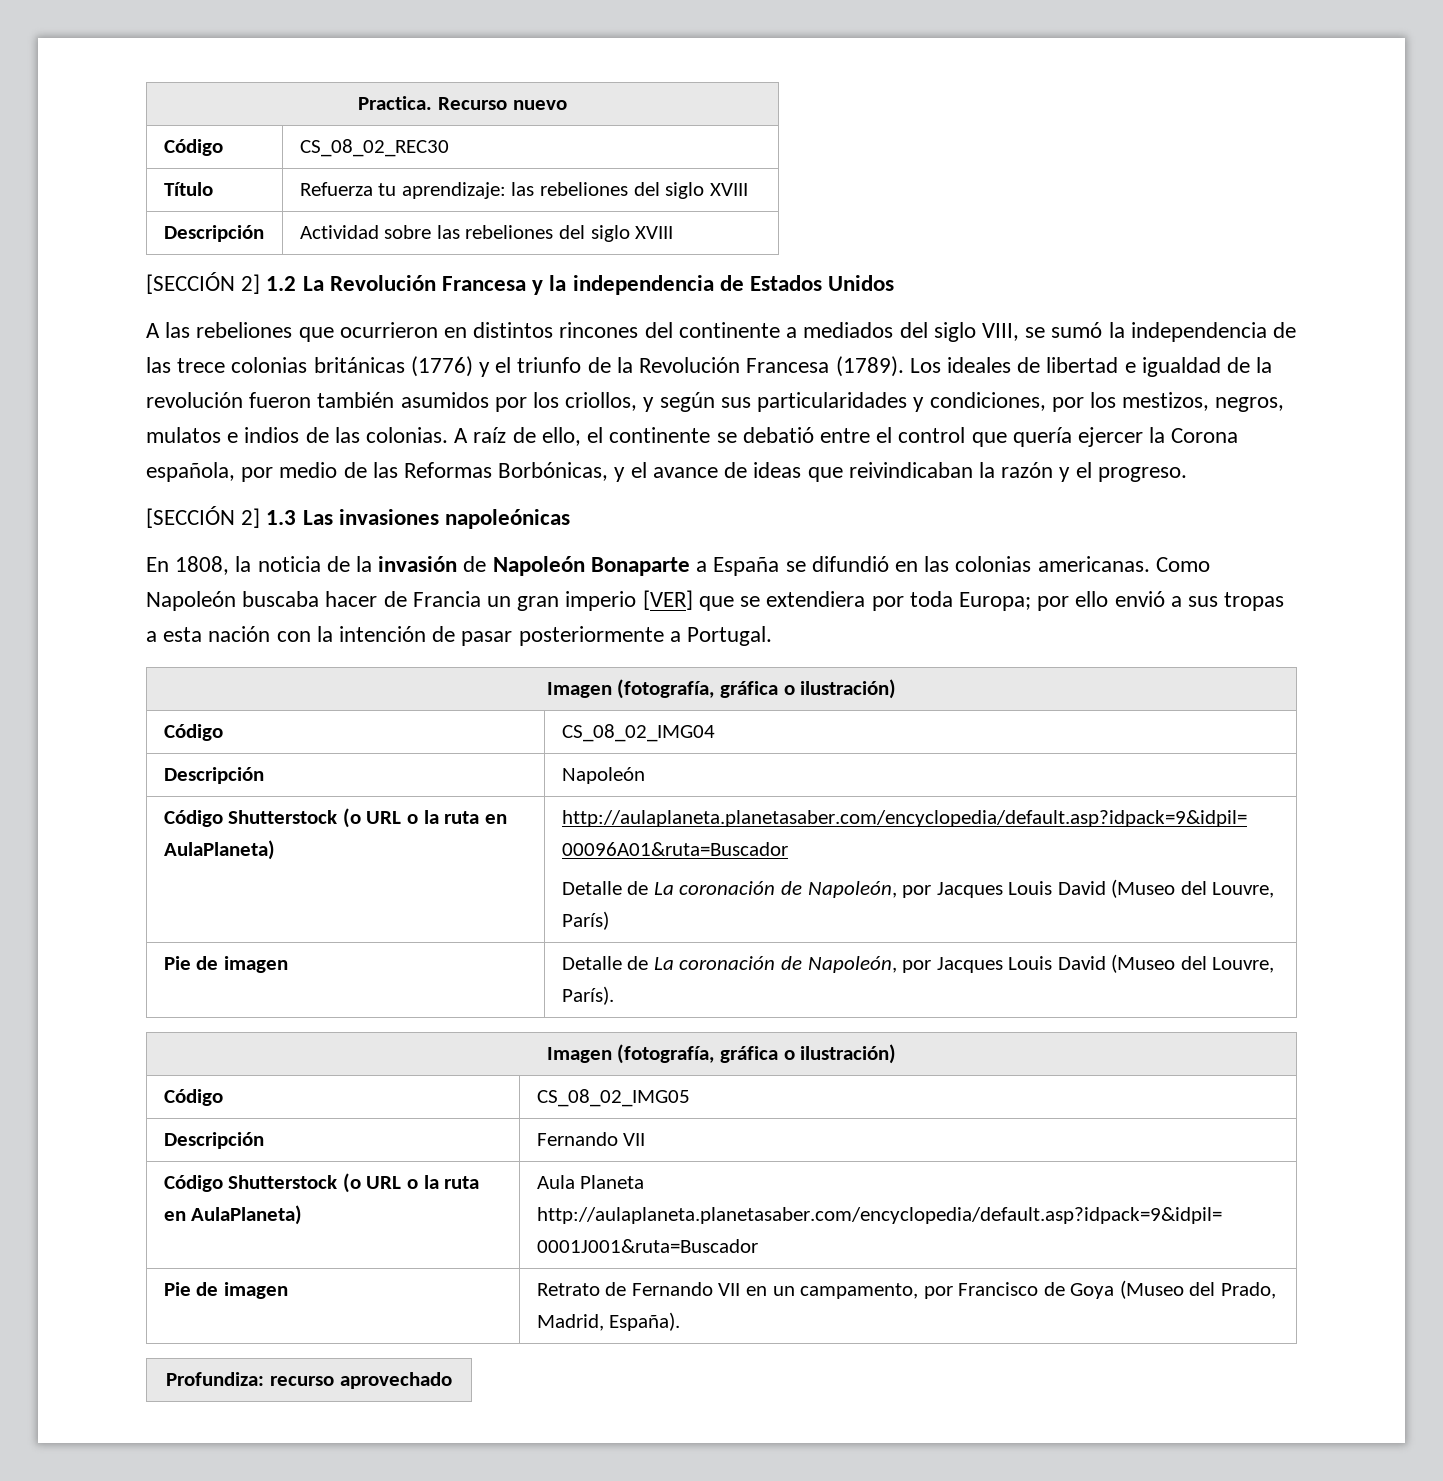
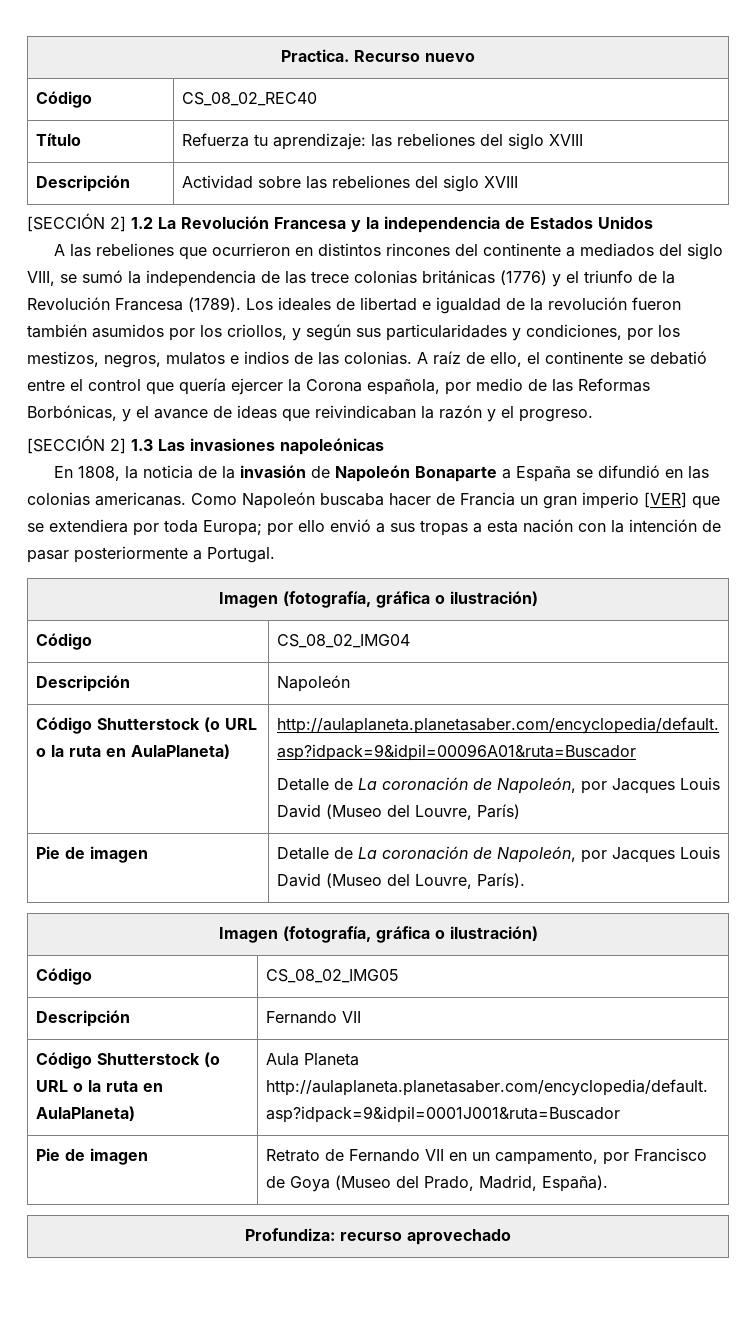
[299,139,449,157] CS_08_02_REC30 -> [181,92,317,106] CS_08_02_REC40

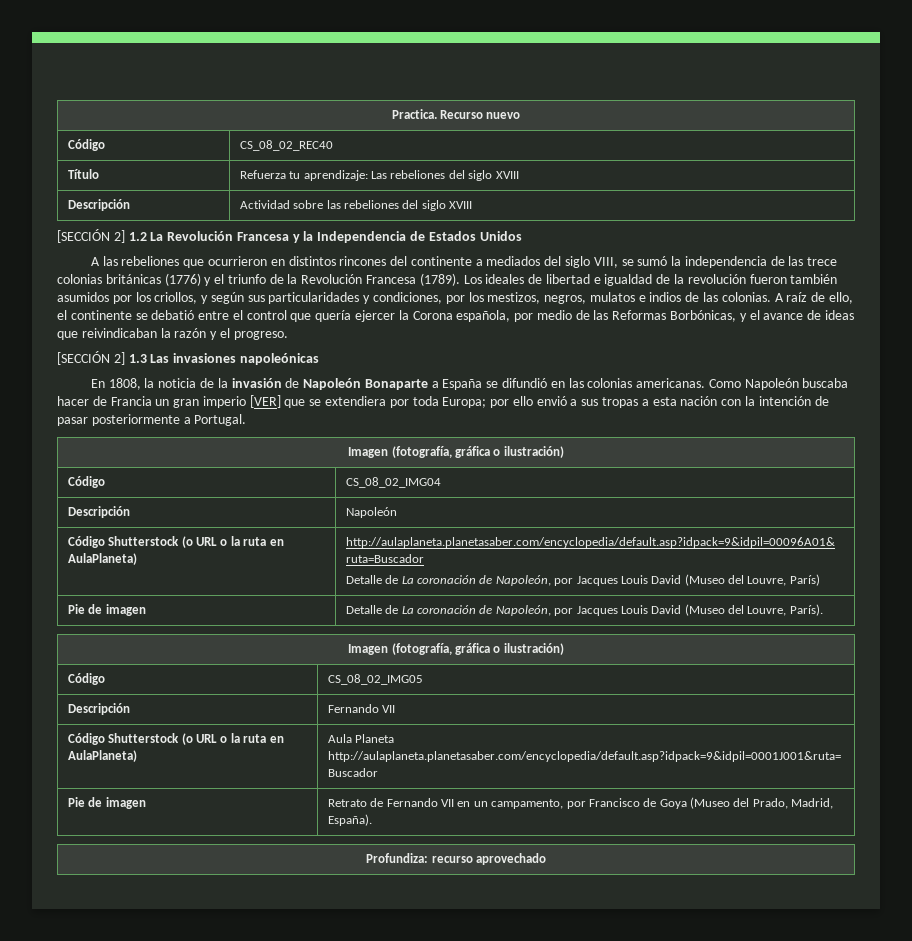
[370,134,392,147] las -> [371,171,388,179] Las
[384,216,500,233] independencia -> [317,231,407,243] Independencia

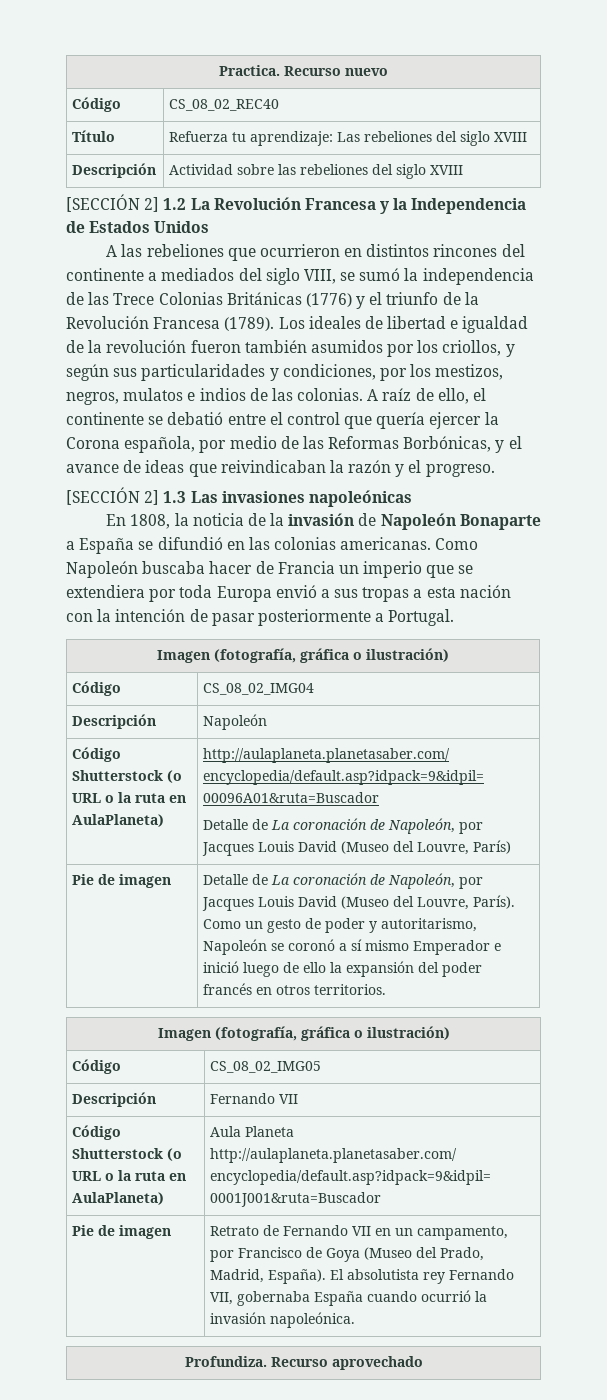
[807,257,838,266] [57,274,161,284] trece colonias británicas -> [113,292,302,305] Trece Colonias Británicas
[173,395,281,408] gran imperio [VER] -> [363,561,423,578] imperio
[442,396,533,408] Europa; por ello -> [216,586,272,602] Europa
(823, 610) none -> [203,918,478,933] [203,939,502,955] [203,961,483,977] [203,983,387,995] Como un gesto de poder y autoritarismo, Napoleón se coronó a sí mismo Emperador e inició luego de ello la expansión del poder francés en otros territorios.
[366,853,473,863] // Profundiza: recurso -> [330,1269,515,1284] [210,1290,488,1306] [210,1312,356,1328] [184,1356,328,1367] El absolutista rey Fernando VII, gobernaba España cuando ocurrió la invasión napoleónica. // Profundiza. Recurso

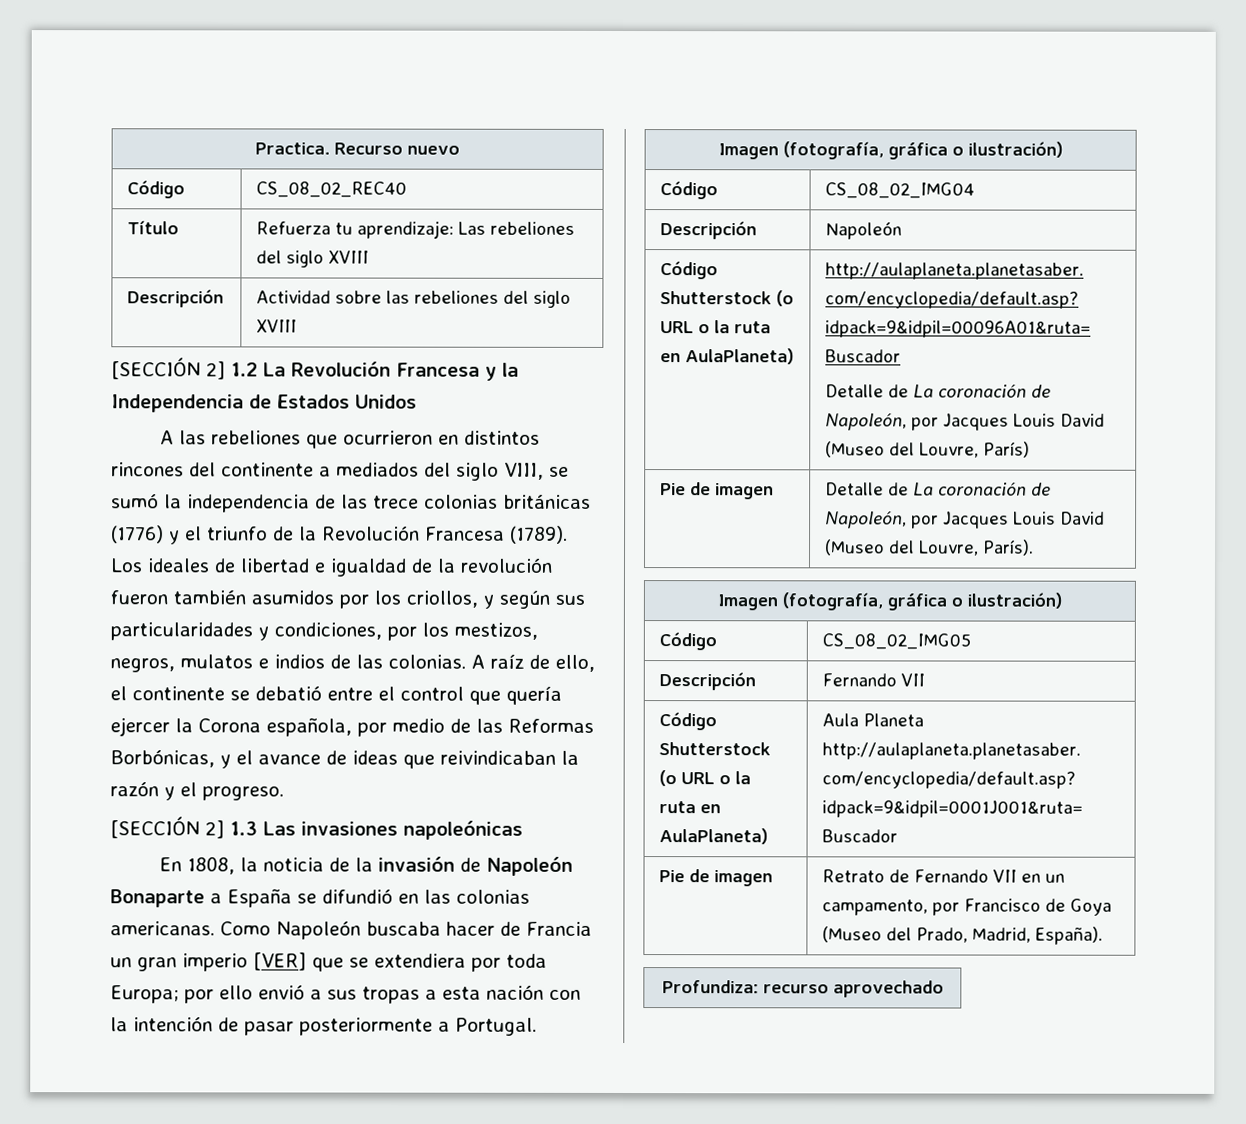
[113,292,302,305] Trece Colonias Británicas -> [373,494,591,509] trece colonias británicas
[363,561,423,578] imperio -> [137,952,307,972] gran imperio [VER]
[216,586,272,602] Europa -> [110,985,253,1004] Europa; por ello
[203,918,478,933] [203,939,502,955] [203,961,483,977] [203,983,387,995] Como un gesto de poder y autoritarismo, Napoleón se coronó a sí mismo Emperador e inició luego de ello la expansión del poder francés en otros territorios. -> (1035, 547) none
[330,1269,515,1284] [210,1290,488,1306] [210,1312,356,1328] [184,1356,328,1367] El absolutista rey Fernando VII, gobernaba España cuando ocurrió la invasión napoleónica. // Profundiza. Recurso -> [661,980,829,994] // Profundiza: recurso

